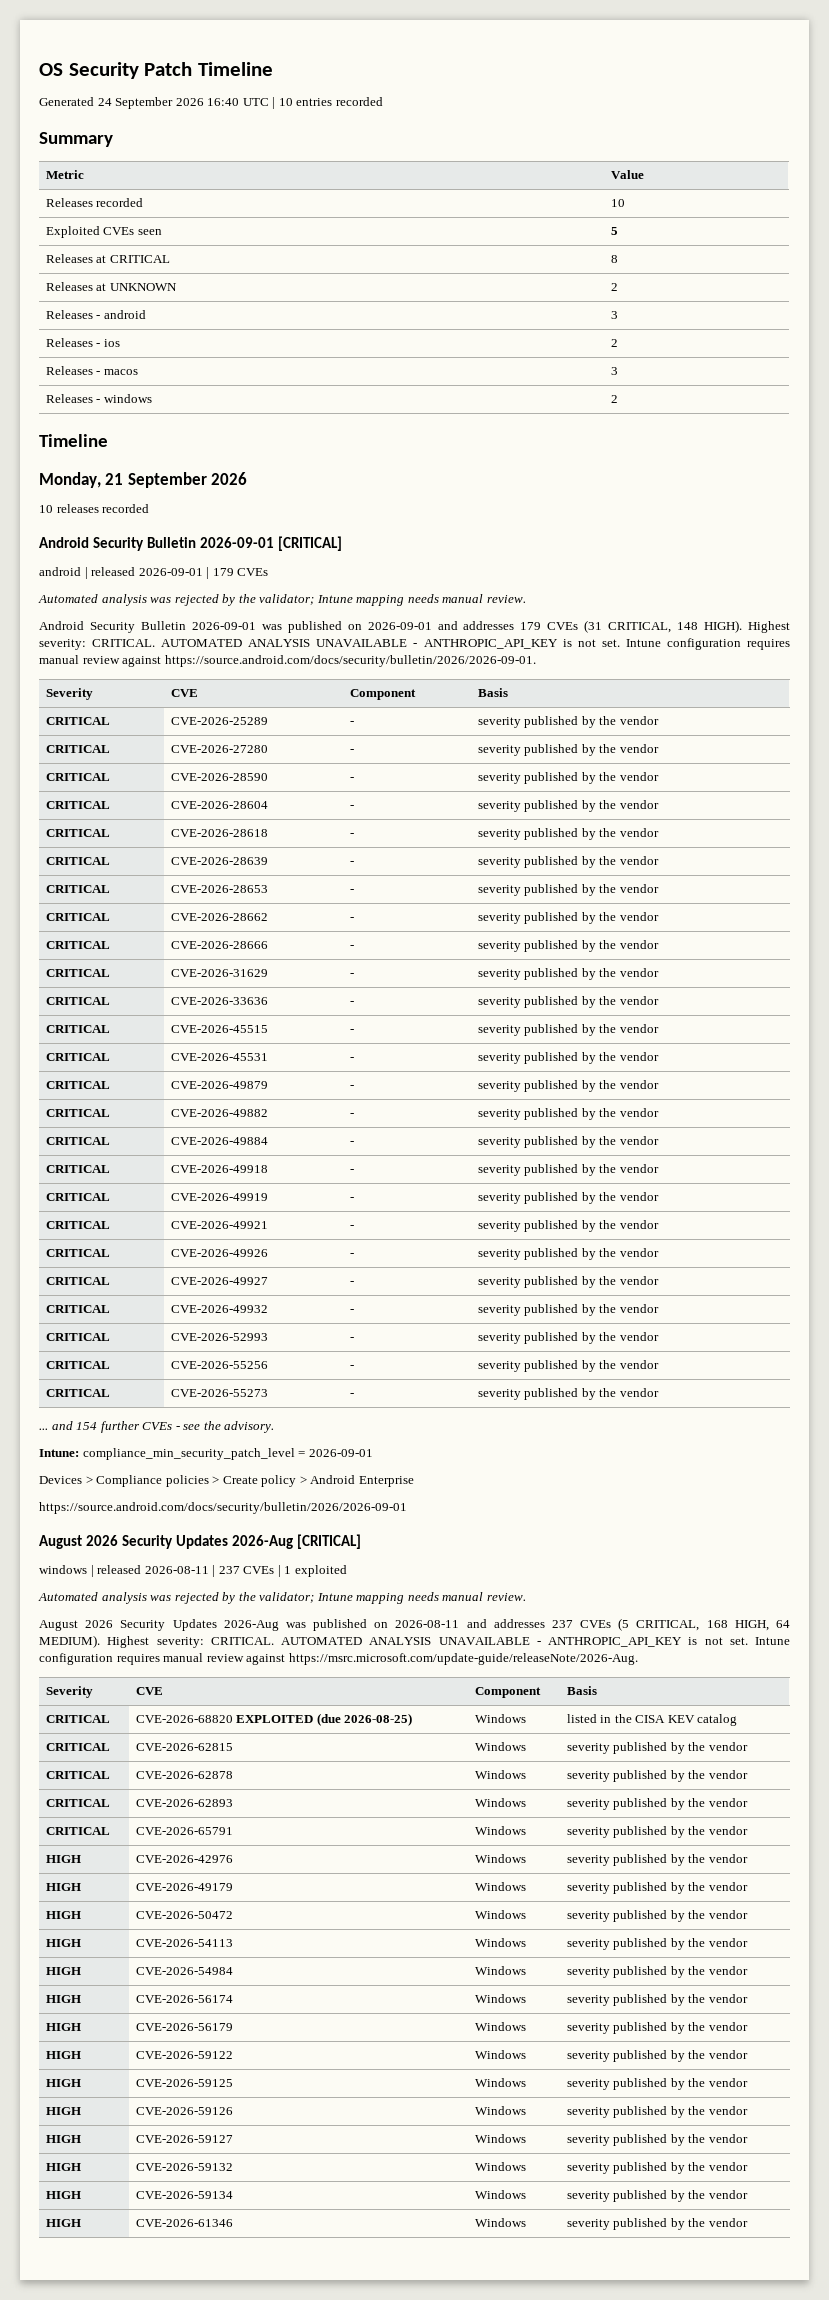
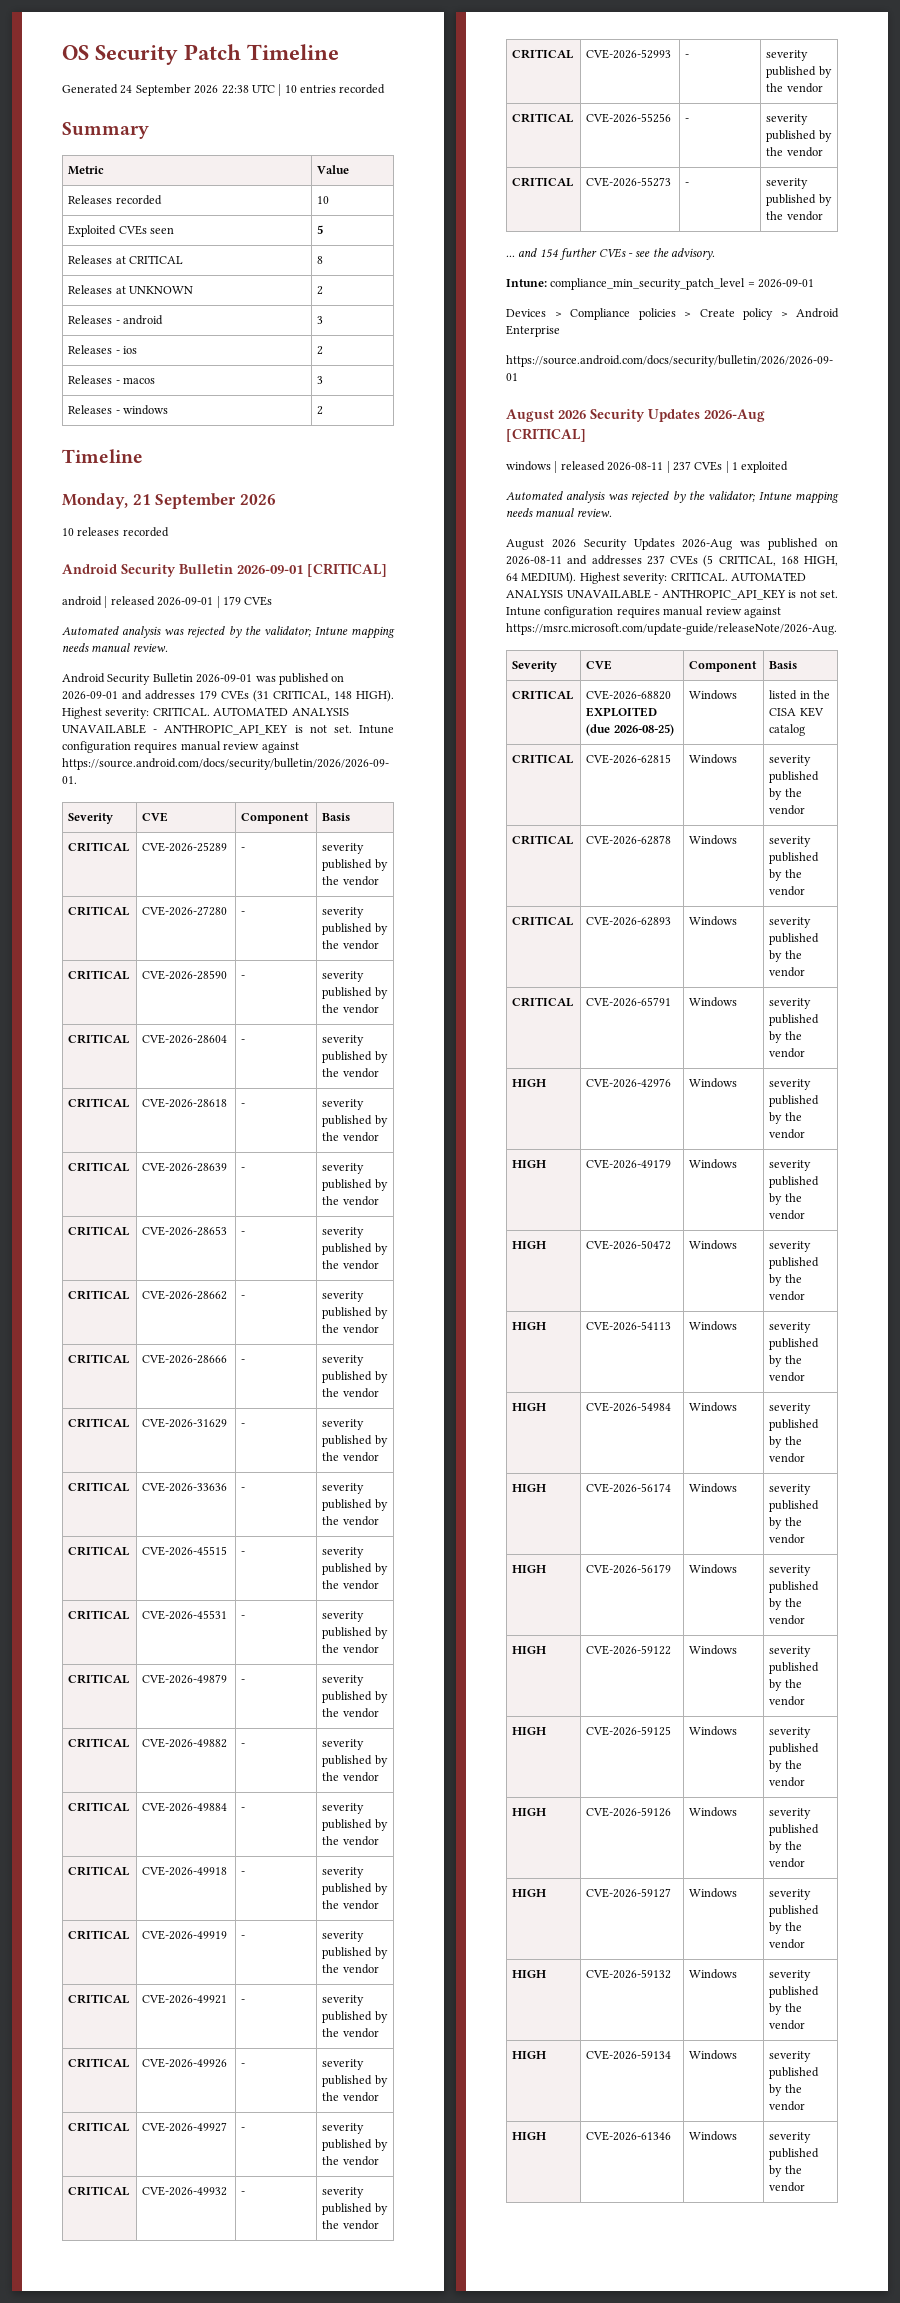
[207,98,240,106] 16:40 -> [221,85,249,94] 22:38

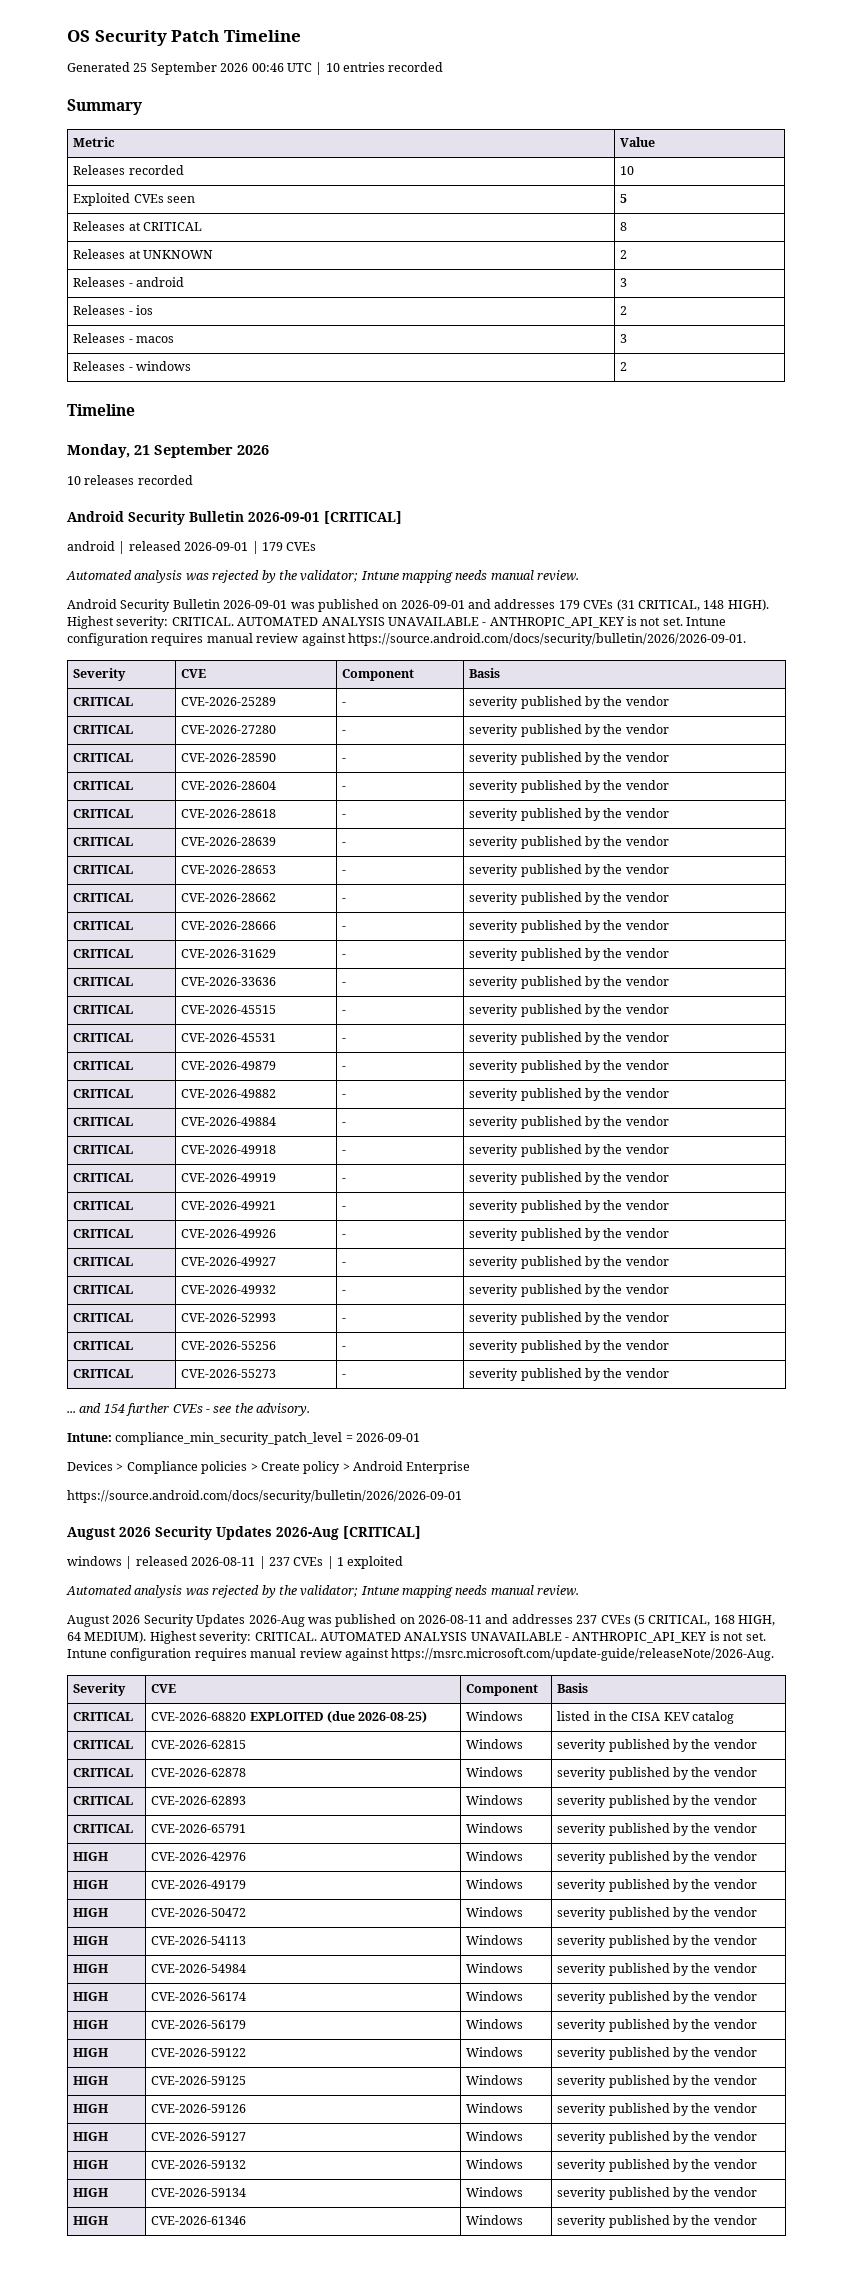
[120,84,249,96] 24 September 2026 22:38 -> [133,62,284,75] 25 September 2026 00:46

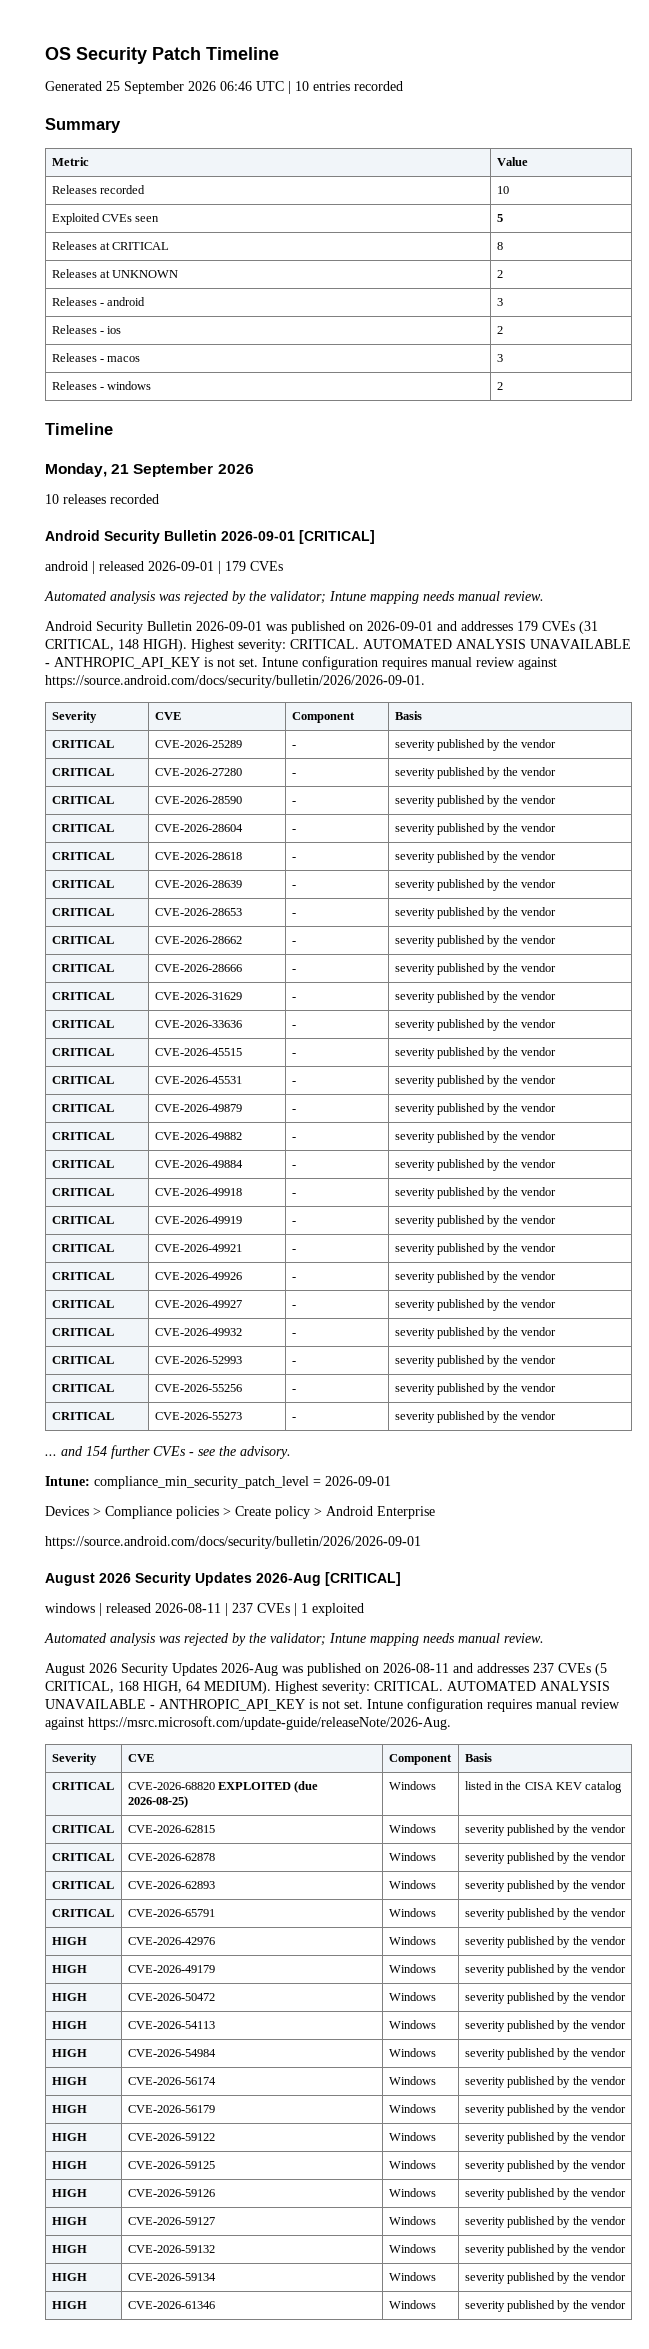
[251,63,284,72] 00:46 -> [220,81,252,91] 06:46

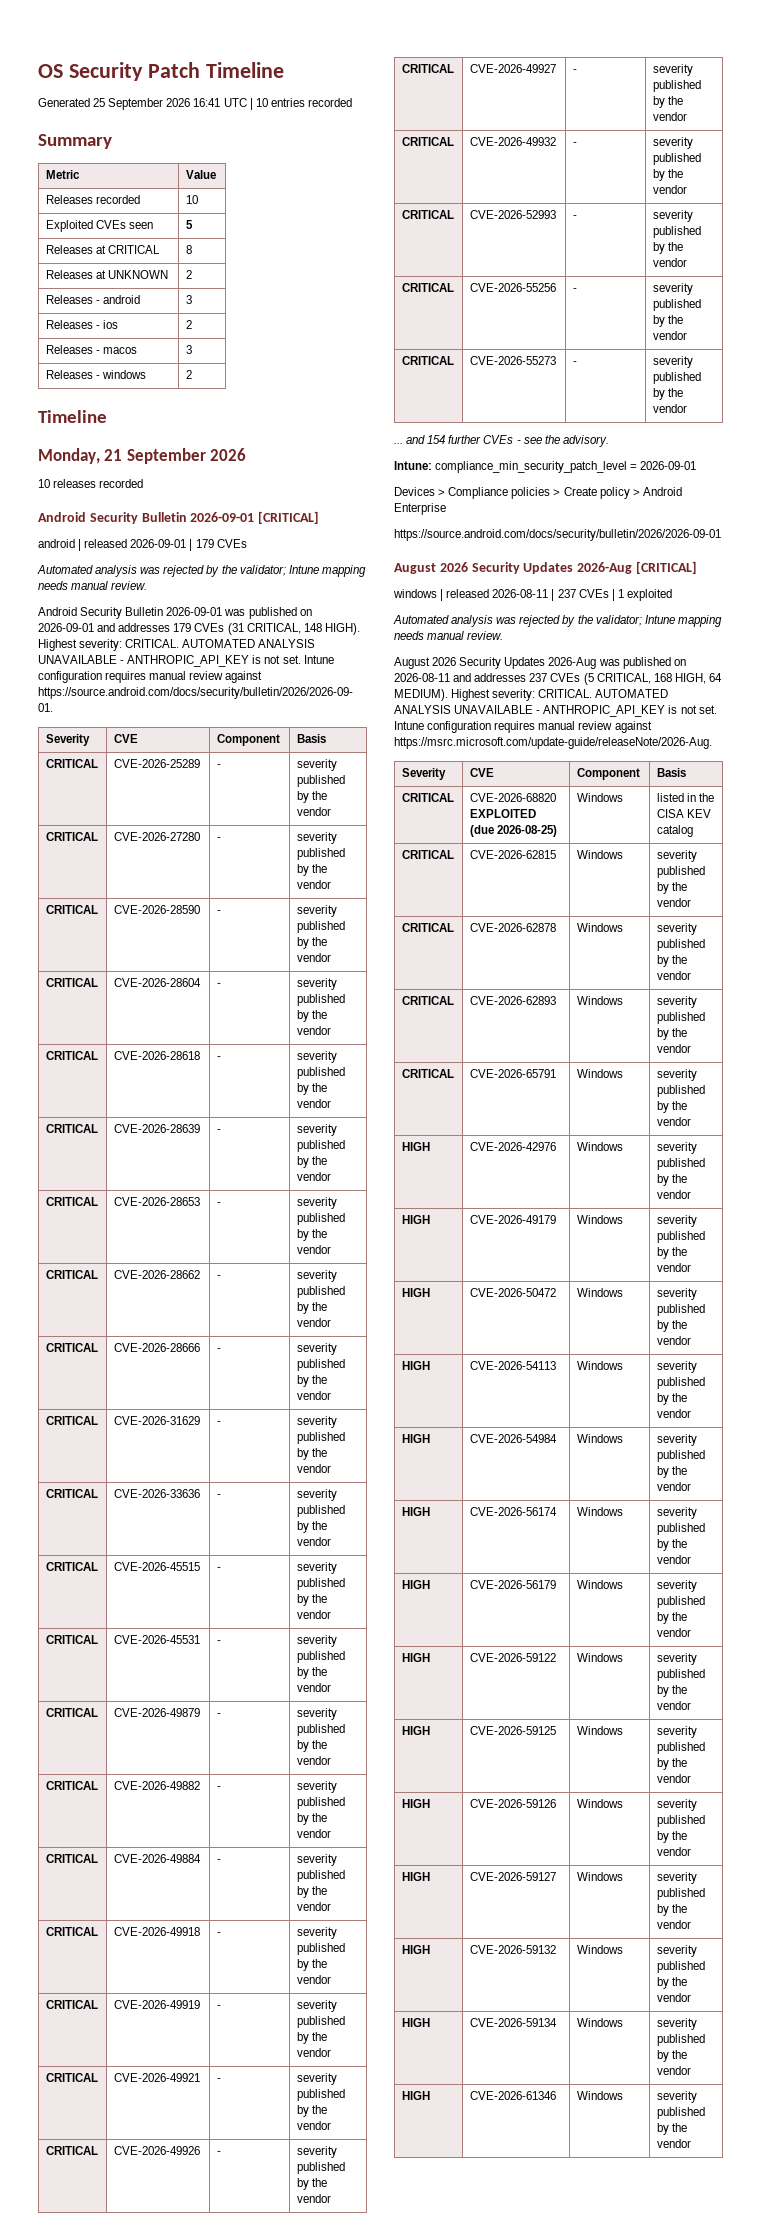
[220,81,252,91] 06:46 -> [193,98,221,107] 16:41

